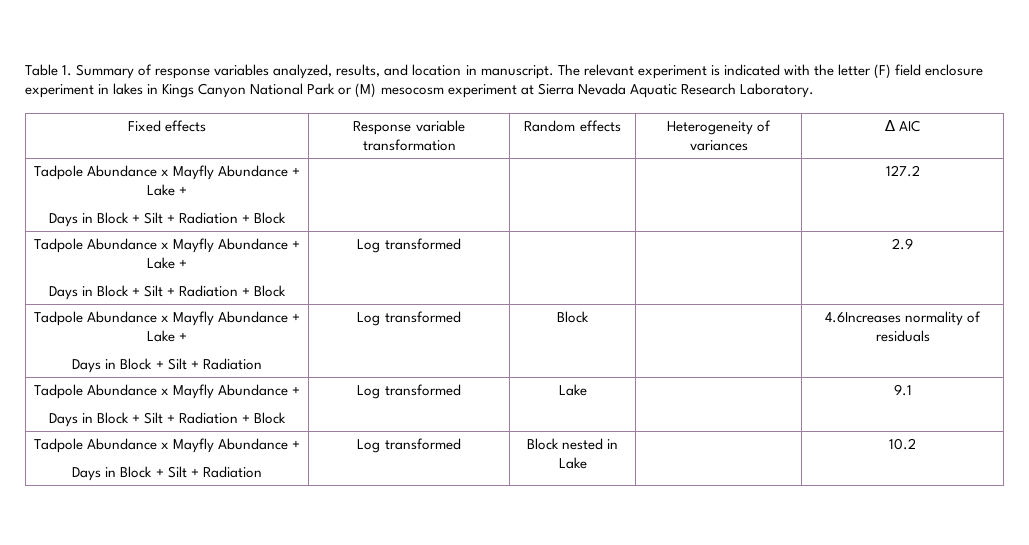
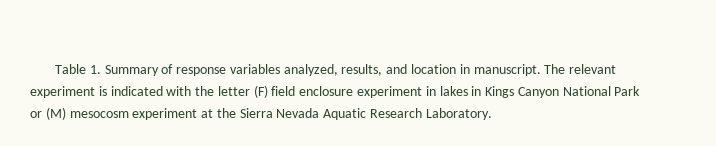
(534, 90) none -> [216,108,236,118] the
[127,120,207,132] [353,120,465,135] [362,139,456,151] [524,120,621,132] [666,120,772,135] [689,140,748,151] [883,120,921,132] [33,165,301,180] [146,184,188,196] [48,212,287,227] [885,165,920,177] [33,238,301,253] [146,257,188,269] [48,285,287,300] [357,238,461,253] [892,238,913,250] [33,311,301,326] [146,330,188,342] [72,358,262,373] [357,311,461,326] [557,311,589,323] [824,311,982,326] [875,330,930,342] [33,384,301,399] [48,412,287,427] [357,384,461,399] [558,384,587,396] [893,384,912,396] [33,438,301,453] [72,466,262,481] [357,438,461,453] [526,438,619,450] [558,457,587,469] [889,438,916,450] // Fixed effects | Response variable transformation | Random effects | Heterogeneity of variances | ∆ AIC // Tadpole Abundance x Mayfly Abundance + Lake + // Days in Block + Silt + Radiation + Block | | | | 127.2 // Tadpole Abundance x Mayfly Abundance + Lake + // Days in Block + Silt + Radiation + Block | Log transformed | | | 2.9 // Tadpole Abundance x Mayfly Abundance + Lake + // Days in Block + Silt + Radiation | Log transformed | Block | | 4.6Increases normality of residuals // Tadpole Abundance x Mayfly Abundance + // Days in Block + Silt + Radiation + Block | Log transformed | Lake | | 9.1 // Tadpole Abundance x Mayfly Abundance + // Days in Block + Silt + Radiation | Log transformed | Block nested in Lake | | 10.2 -> (492, 114) none

